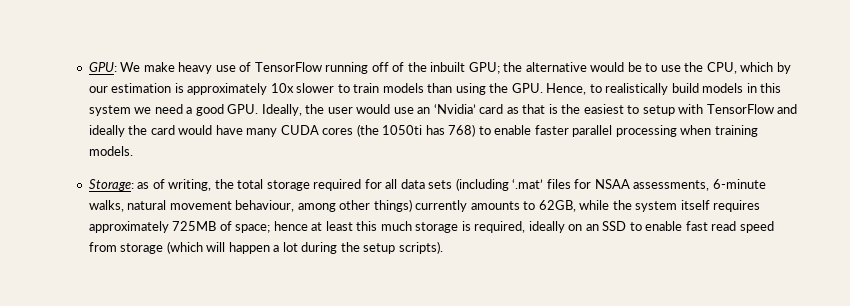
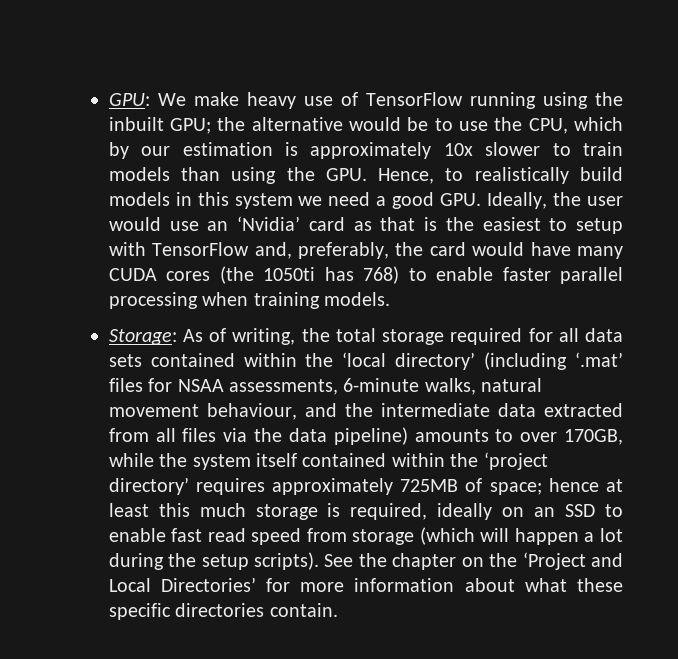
[371,62,405,72] off of -> [542,92,588,109] using
[777,104,798,114] [88,125,125,137] and ideally -> [254,242,389,259] and, preferably,
[137,182,150,189] as -> [182,329,203,342] As
(453, 184) none -> [150,352,476,370] contained within the ‘local directory’
[297,199,710,212] among other things) currently amounts to 62GB, while the system itself -> [304,403,623,417] [108,427,623,445] [108,452,548,470] [108,477,189,495] and the intermediate data extracted from all files via the data pipeline) amounts to over 170GB, while the system itself contained within the ‘project directory’
(443, 247) none -> [324,552,623,570] [108,577,624,592] [108,603,338,620] See the chapter on the ‘Project and Local Directories’ for more information about what these specific directories contain.

